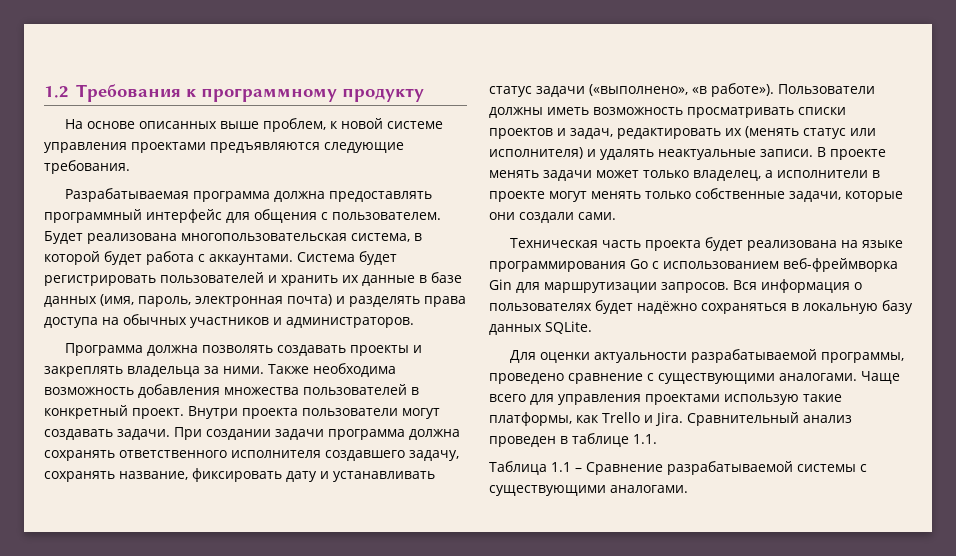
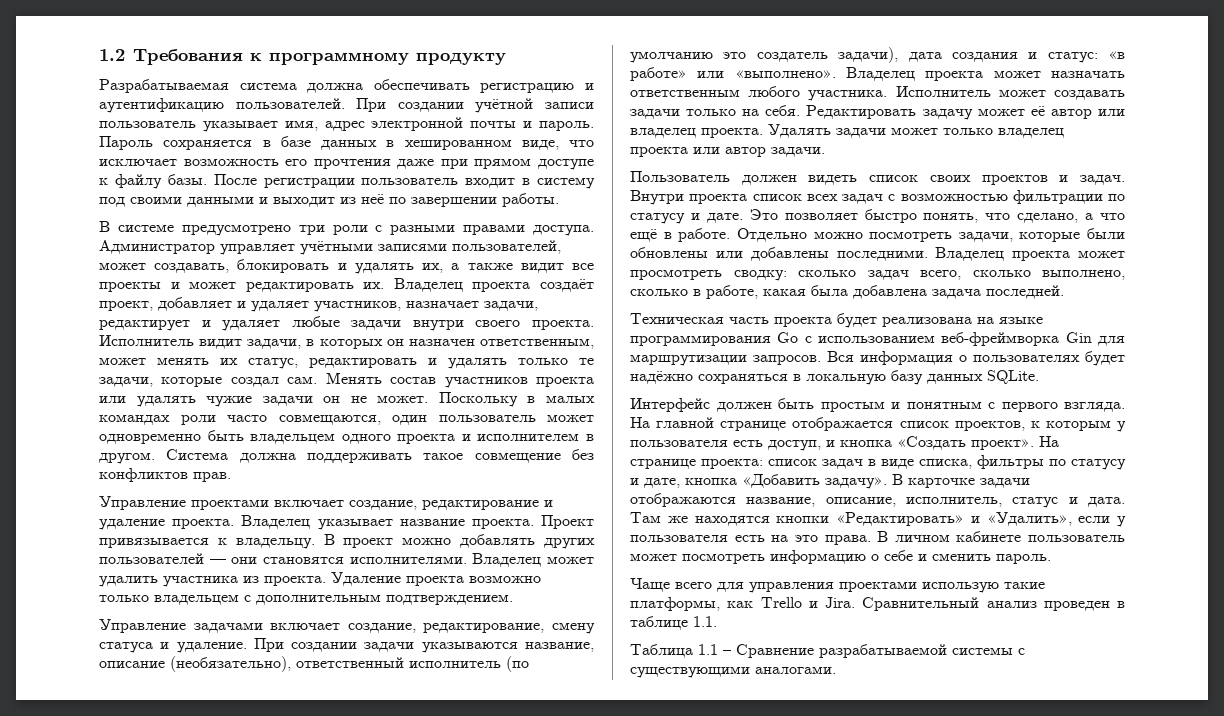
[65,118,444,132] [44,142,404,153] [44,160,130,174] [65,188,433,202] [44,209,441,223] [44,231,422,244] [44,251,397,265] [44,272,462,286] [44,294,466,307] [44,314,414,328] [65,343,423,356] [44,363,396,377] [44,384,419,398] [44,405,440,419] [44,427,460,440] [44,450,459,461] [44,468,435,482] [489,83,875,97] [489,107,846,118] [489,126,876,139] [489,147,886,160] [489,170,880,181] [489,188,903,202] [489,212,616,223] На основе описанных выше проблем, к новой системе управления проектами предъявляются следующие требования. // Разрабатываемая программа должна предоставлять программный интерфейс для общения с пользователем. Будет реализована многопользовательская система, в которой будет работа с аккаунтами. Система будет регистрировать пользователей и хранить их данные в базе данных (имя, пароль, электронная почта) и разделять права доступа на обычных участников и администраторов. // Программа должна позволять создавать проекты и закреплять владельца за ними. Также необходима возможность добавления множества пользователей в конкретный проект. Внутри проекта пользователи могут создавать задачи. При создании задачи программа должна сохранять ответственного исполнителя создавшего задачу, сохранять название, фиксировать дату и устанавливать статус задачи («выполнено», «в работе»). Пользователи должны иметь возможность просматривать списки проектов и задач, редактировать их (менять статус или исполнителя) и удалять неактуальные записи. В проекте менять задачи может только владелец, а исполнители в проекте могут менять только собственные задачи, которые они создали сами. -> [99,79,594,93] [99,98,594,113] [99,117,594,132] [99,136,594,150] [99,158,594,170] [99,174,595,189] [99,193,559,207] [99,221,594,236] [99,240,561,255] [99,259,594,274] [99,278,594,292] [99,297,538,312] [99,316,594,331] [99,335,594,349] [99,357,594,369] [99,372,594,388] [99,392,595,407] [99,414,594,425] [99,430,594,444] [99,449,594,464] [99,468,231,482] [99,496,553,510] [99,515,594,530] [99,534,595,549] [99,553,594,567] [99,572,541,587] [99,594,513,605] [99,619,595,634] [99,638,594,653] [99,656,529,672] [630,47,1125,63] [630,67,1125,81] [630,86,1125,101] [630,105,1125,120] [630,124,1064,138] [630,147,825,157] [630,171,1125,185] [630,190,1125,205] [630,209,1125,224] [630,228,1125,242] [630,247,1125,261] [630,269,1125,281] [630,285,1064,299] Разрабатываемая система должна обеспечивать регистрацию и аутентификацию пользователей. При создании учётной записи пользователь указывает имя, адрес электронной почты и пароль. Пароль сохраняется в базе данных в хешированном виде, что исключает возможность его прочтения даже при прямом доступе к файлу базы. После регистрации пользователь входит в систему под своими данными и выходит из неё по завершении работы. // В системе предусмотрено три роли с разными правами доступа. Администратор управляет учётными записями пользователей, может создавать, блокировать и удалять их, а также видит все проекты и может редактировать их. Владелец проекта создаёт проект, добавляет и удаляет участников, назначает задачи, редактирует и удаляет любые задачи внутри своего проекта. Исполнитель видит задачи, в которых он назначен ответственным, может менять их статус, редактировать и удалять только те задачи, которые создал сам. Менять состав участников проекта или удалять чужие задачи он не может. Поскольку в малых командах роли часто совмещаются, один пользователь может одновременно быть владельцем одного проекта и исполнителем в другом. Система должна поддерживать такое совмещение без конфликтов прав. // Управление проектами включает создание, редактирование и удаление проекта. Владелец указывает название проекта. Проект привязывается к владельцу. В проект можно добавлять других пользователей — они становятся исполнителями. Владелец может удалить участника из проекта. Удаление проекта возможно только владельцем с дополнительным подтверждением. // Управление задачами включает создание, редактирование, смену статуса и удаление. При создании задачи указываются название, описание (необязательно), ответственный исполнитель (по умолчанию это создатель задачи), дата создания и статус: «в работе» или «выполнено». Владелец проекта может назначать ответственным любого участника. Исполнитель может создавать задачи только на себя. Редактировать задачу может её автор или владелец проекта. Удалять задачи может только владелец проекта или автор задачи. // Пользователь должен видеть список своих проектов и задач. Внутри проекта список всех задач с возможностью фильтрации по статусу и дате. Это позволяет быстро понять, что сделано, а что ещё в работе. Отдельно можно посмотреть задачи, которые были обновлены или добавлены последними. Владелец проекта может просмотреть сводку: сколько задач всего, сколько выполнено, сколько в работе, какая была добавлена задача последней.
[510,349,905,363] [489,373,857,384] Для оценки актуальности разрабатываемой программы, проведено сравнение с существующими аналогами. -> [630,398,1125,412] [630,417,1126,432] [630,436,1059,451] [630,455,1126,470] [630,474,1030,489] [630,493,1125,508] [630,512,1126,527] [630,531,1125,545] [630,550,1051,564] Интерфейс должен быть простым и понятным с первого взгляда. На главной странице отображается список проектов, к которым у пользователя есть доступ, и кнопка «Создать проект». На странице проекта: список задач в виде списка, фильтры по статусу и дате, кнопка «Добавить задачу». В карточке задачи отображаются название, описание, исполнитель, статус и дата. Там же находятся кнопки «Редактировать» и «Удалить», если у пользователя есть на это права. В личном кабинете пользователь может посмотреть информацию о себе и сменить пароль. //

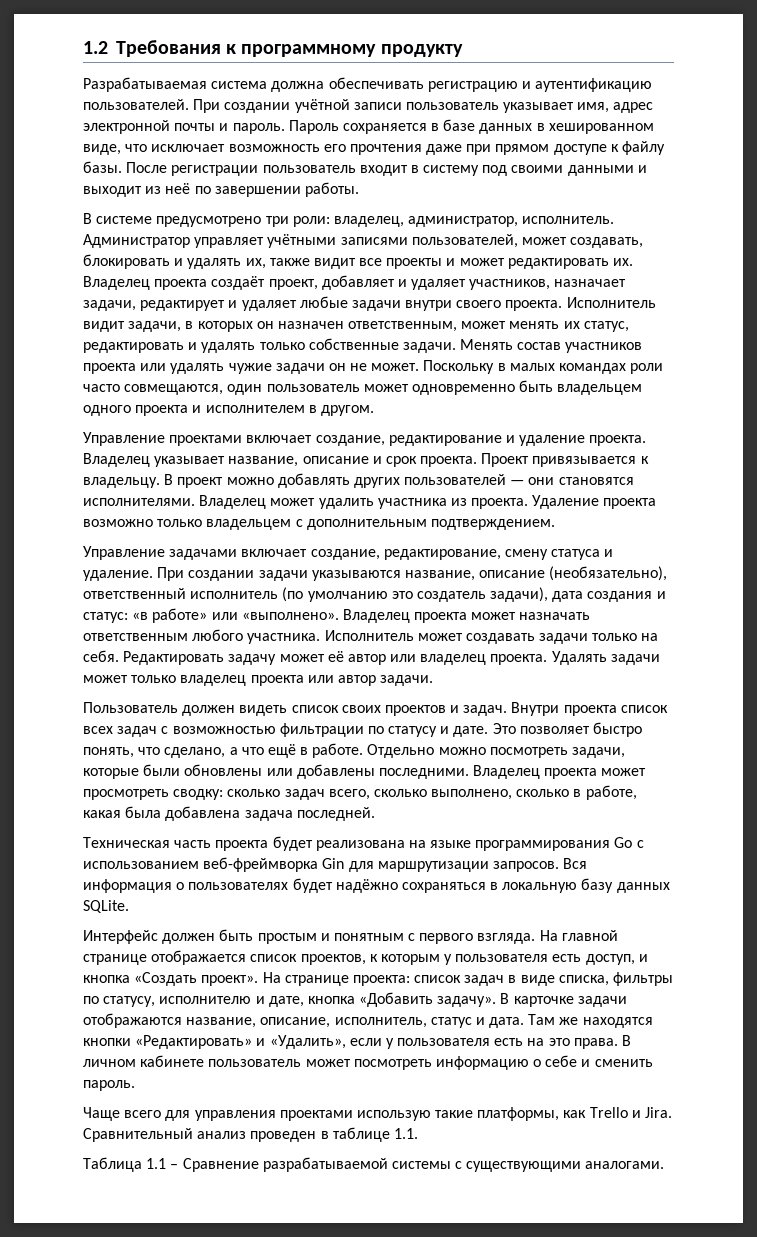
[332,224,594,236] роли с разными правами доступа. -> [292,216,615,227] роли: владелец, администратор, исполнитель.
[451,263,460,270] а -> (266, 263) none
[579,358,594,365] [99,376,318,387] те задачи, которые создал сам. -> [308,338,456,353] собственные задачи.
[166,449,594,463] [99,468,231,482] Система должна поддерживать такое совмещение без конфликтов прав. -> (374, 410) none
[399,519,465,526] название -> [228,456,417,467] название, описание и срок
[1071,459,1126,470] статусу -> [103,996,252,1007] статусу, исполнителю

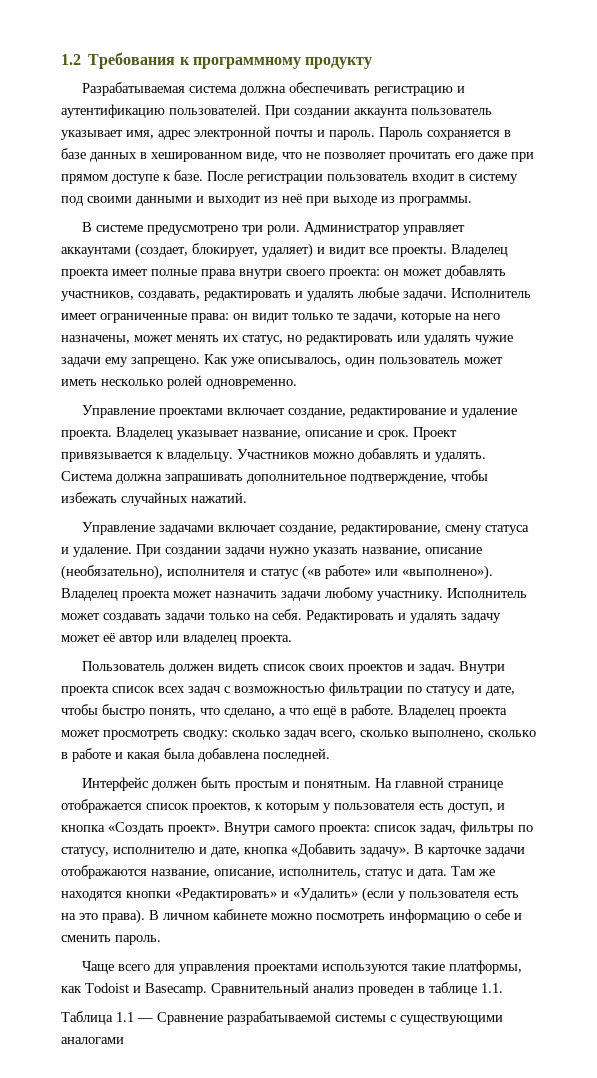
[294,99,402,113] учётной записи -> [354,108,408,118] аккаунта
[151,144,422,155] исключает возможность его прочтения -> [306,152,474,162] не позволяет прочитать его
[622,141,666,155] [83,161,122,173] файлу базы. -> [174,170,203,181] базе.
[194,182,359,197] по завершении работы. -> [306,196,472,206] при выходе из программы.
[292,216,615,227] [83,234,644,248] [83,254,634,269] [83,275,627,290] [83,296,656,311] [83,321,629,332] [83,338,643,353] [83,360,664,374] [83,380,643,395] [83,405,374,416] роли: владелец, администратор, исполнитель. Администратор управляет учётными записями пользователей, может создавать, блокировать и удалять их, также видит все проекты и может редактировать их. Владелец проекта создаёт проект, добавляет и удаляет участников, назначает задачи, редактирует и удаляет любые задачи внутри своего проекта. Исполнитель видит задачи, в которых он назначен ответственным, может менять их статус, редактировать и удалять только собственные задачи. Менять состав участников проекта или удалять чужие задачи он не может. Поскольку в малых командах роли часто совмещаются, один пользователь может одновременно быть владельцем одного проекта и исполнителем в другом. -> [266,222,465,235] [61,243,508,258] [61,265,506,279] [61,287,531,301] [61,313,500,323] [61,335,513,345] [61,354,503,367] [61,375,297,389] роли. Администратор управляет аккаунтами (создает, блокирует, удаляет) и видит все проекты. Владелец проекта имеет полные права внутри своего проекта: он может добавлять участников, создавать, редактировать и удалять любые задачи. Исполнитель имеет ограниченные права: он видит только те задачи, которые на него назначены, может менять их статус, но редактировать или удалять чужие задачи ему запрещено. Как уже описывалось, один пользователь может иметь несколько ролей одновременно.
[385,456,478,467] срок проекта. -> [378,430,409,440] срок.
[164,473,634,488] [83,495,657,509] [83,519,555,530] В проект можно добавлять других пользователей — они становятся исполнителями. Владелец может удалить участника из проекта. Удаление проекта возможно только владельцем с дополнительным подтверждением. -> [237,448,486,462] [61,470,488,484] [61,492,247,506] Участников можно добавлять и удалять. Система должна запрашивать дополнительное подтверждение, чтобы избежать случайных нажатий.
[311,570,401,581] указываются -> [269,547,358,557] нужно указать
[83,587,666,602] [83,612,149,623] ответственный исполнитель (по умолчанию это создатель задачи), дата создания и статус: «в -> [167,565,321,580] исполнителя и статус («в
[241,609,591,623] [83,629,321,644] «выполнено». Владелец проекта может назначать ответственным любого участника. -> [402,565,493,580] [61,587,443,601] «выполнено»). Владелец проекта может назначить задачи любому участнику.
(225, 658) none -> [398,613,457,623] и удалять
[551,651,660,665] [83,675,434,686] Удалять задачи может только владелец проекта или автор задачи. -> (292, 640) none
[453,723,590,737] дате. Это позволяет -> [486,686,515,696] [61,704,98,715] дате, чтобы
[367,744,626,758] [83,764,469,779] Отдельно можно посмотреть задачи, которые были обновлены или добавлены последними. -> (394, 711) none
[585,785,637,800] работе, -> [72,748,123,762] работе и
[244,810,293,821] задача -> (260, 755) none
[83,836,644,851] [83,857,588,872] [83,878,670,893] [83,900,129,913] // Техническая часть проекта будет реализована на языке программирования Go с использованием веб-фреймворка Gin для маршрутизации запросов. Вся информация о пользователях будет надёжно сохраняться в локальную базу данных SQLite. -> (330, 755) none
[333,933,536,944] понятным с первого взгляда. -> [303,781,371,788] понятным.
[262,972,609,986] На странице проекта: список задач в виде списка, -> [224,822,456,835] Внутри самого проекта: список задач,
[269,1035,382,1049] «Удалить», если -> [293,887,394,902] «Удалить» (если
[573,1038,618,1049] права. -> [102,909,145,924] права).
[208,1059,351,1067] пользователь может -> [271,913,312,920] можно
[356,1110,431,1121] использую -> [321,964,408,974] используются
[589,1107,673,1118] Trello и Jira. -> [85,983,207,996] Todoist и Basecamp.
[170,1164,179,1169] – -> [137,1018,153,1022] —
[585,1161,665,1169] аналогами. -> [61,1037,124,1044] аналогами

